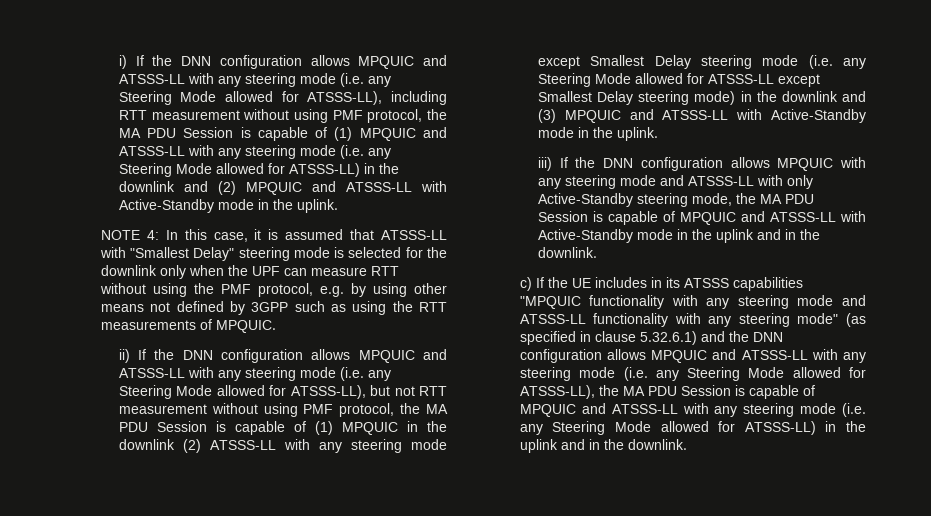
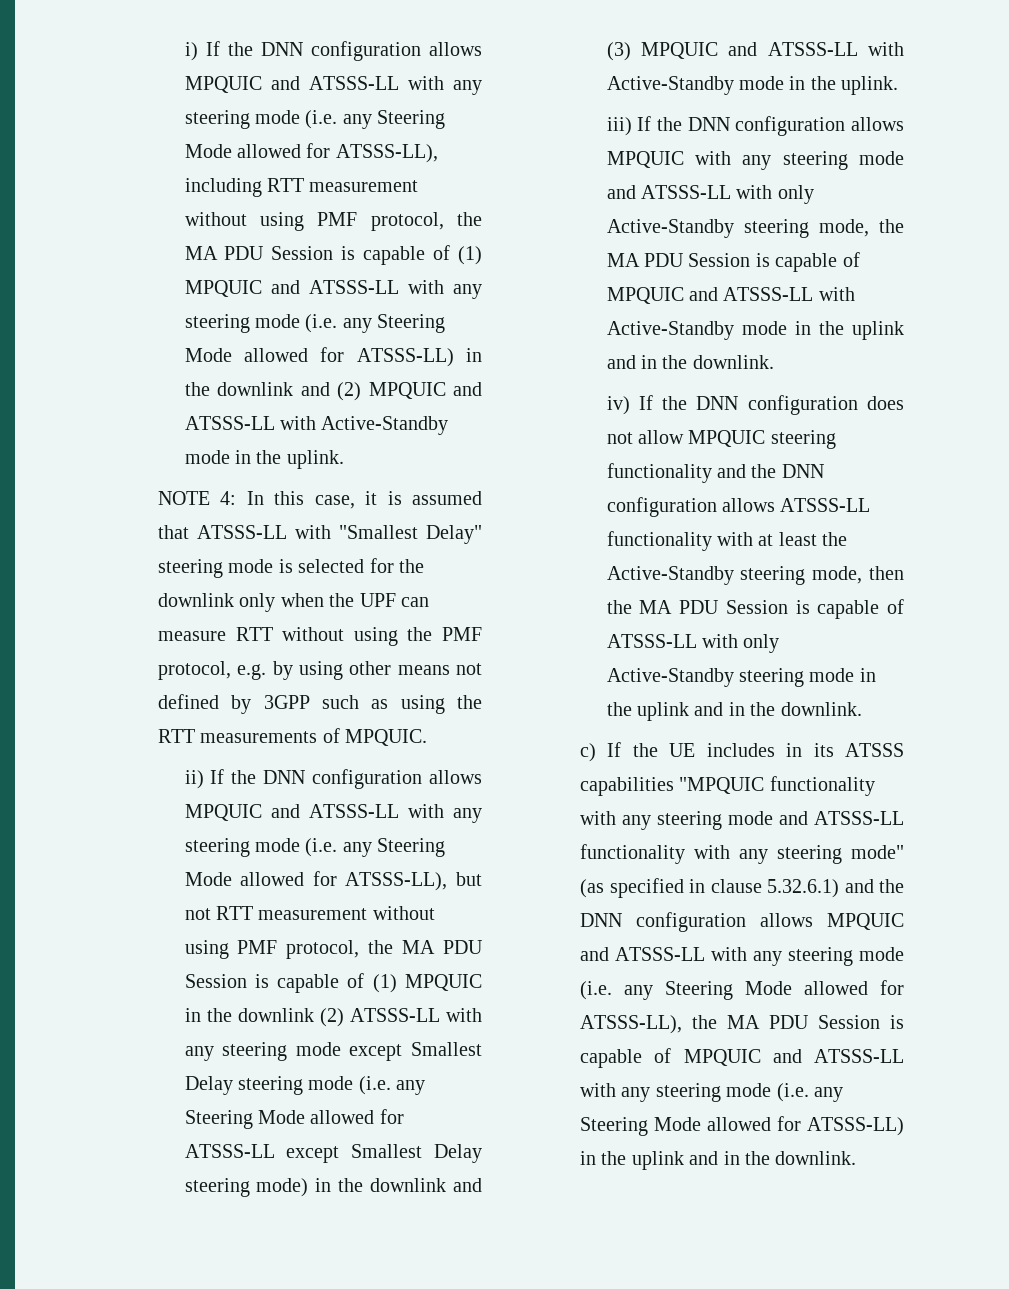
(597, 252) none -> [606,395,904,415] [606,430,836,449] [606,463,824,483] [606,497,871,517] [606,531,848,551] [606,566,904,585] [606,599,904,619] [606,634,780,653] [606,668,876,687] [606,702,862,721] // iv) If the DNN configuration does not allow MPQUIC steering functionality and the DNN configuration allows ATSSS-LL functionality with at least the Active-Standby steering mode, then the MA PDU Session is capable of ATSSS-LL with only Active-Standby steering mode in the uplink and in the downlink.

